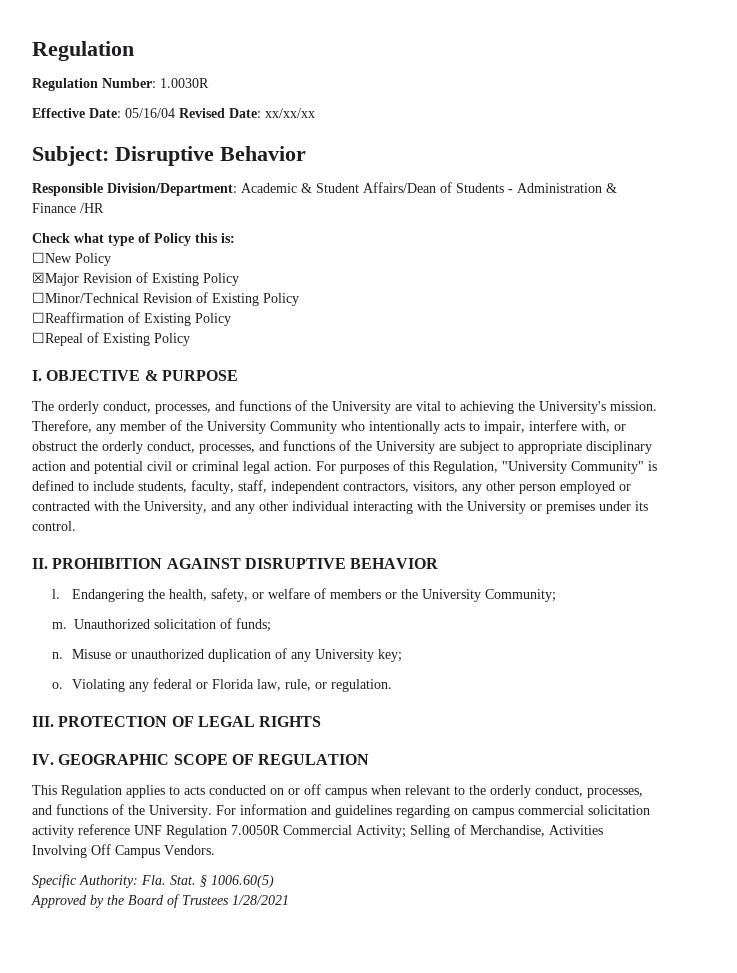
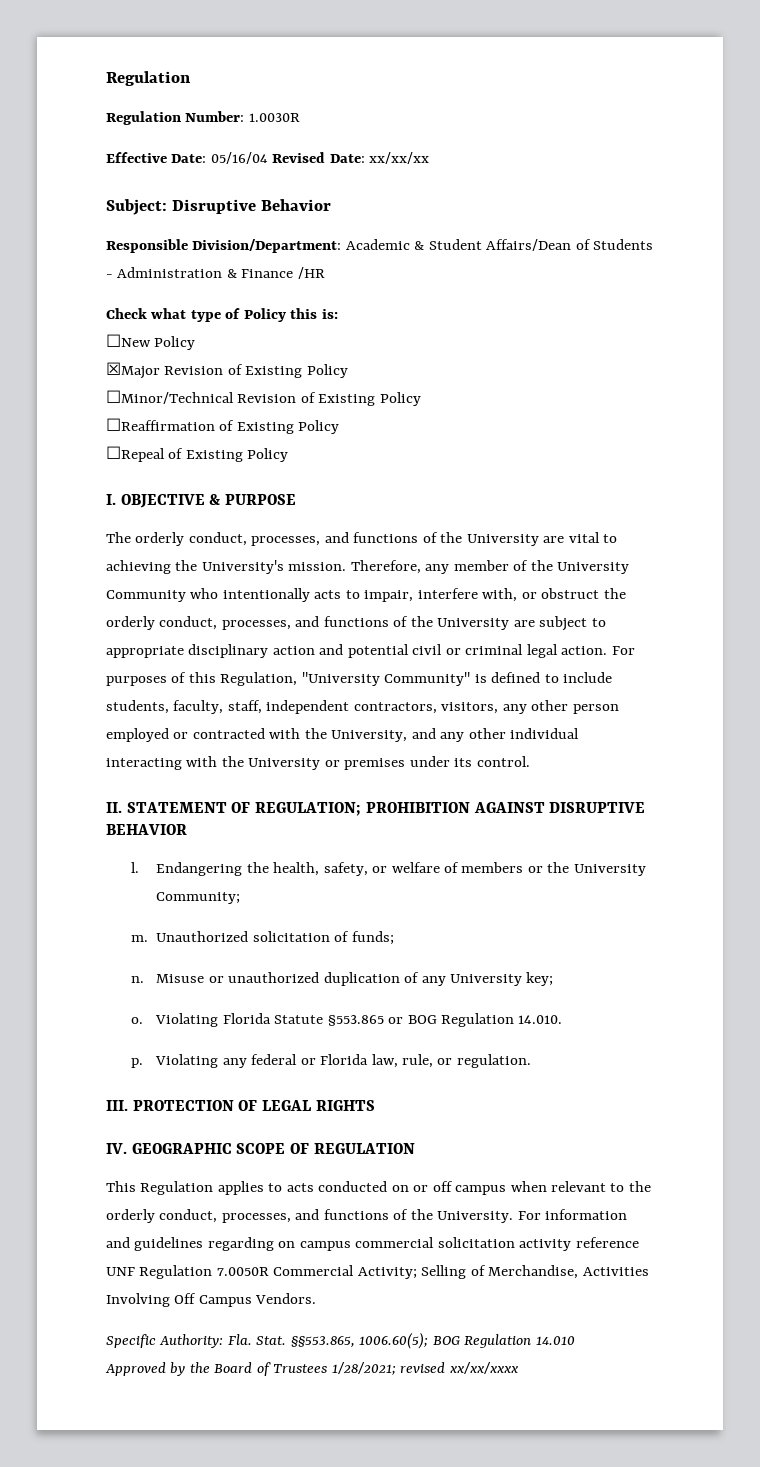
(48, 563) none -> [126,802,362,816] STATEMENT OF REGULATION;
(125, 685) none -> [222,1013,563,1027] [131,1054,219,1068] Florida Statute §553.865 or BOG Regulation 14.010. // p. Violating
[200,875,274,888] § 1006.60(5) -> [290,1332,575,1349] §§553.865, 1006.60(5); BOG Regulation 14.010
[232,895,289,905] 1/28/2021 -> [331,1362,518,1375] 1/28/2021; revised xx/xx/xxxx

